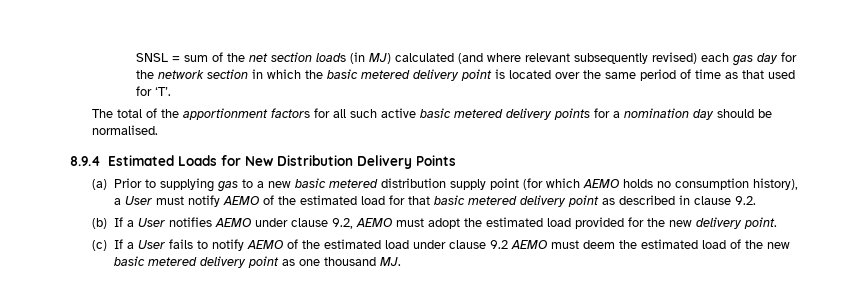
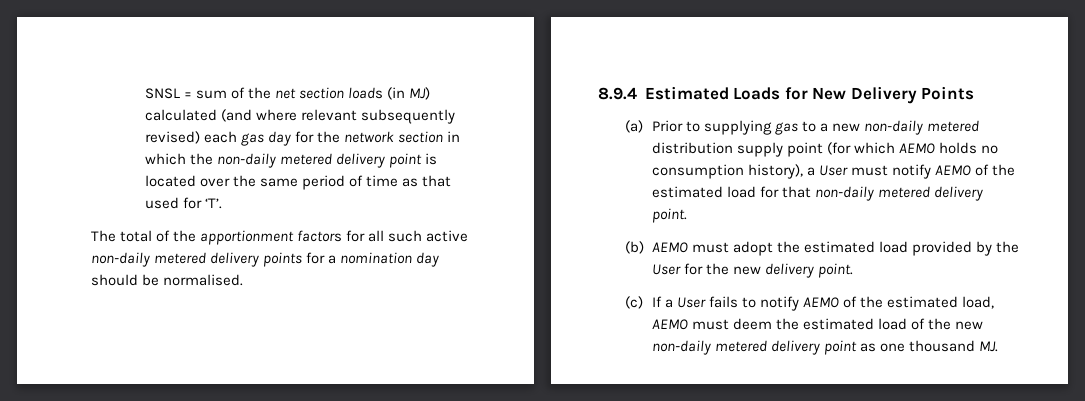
[327,69,359,79] basic -> [216,153,276,168] non-daily
[420,108,452,118] basic -> [90,252,150,267] non-daily
[276,155,353,166] Distribution -> (847, 93) none
[295,178,327,188] basic -> [864,120,924,135] non-daily
[434,195,757,207] [92,217,354,229] basic metered delivery point as described in clause 9.2. // (b) If a User notifies AEMO under clause 9.2, -> [814,186,983,201] [651,208,687,223] [624,241,644,254] non-daily metered delivery point. // (b)
(625, 223) none -> [976,241,1020,256] [651,264,681,275] by the User
[385,240,509,249] load under clause 9.2 -> [962,296,995,309] load,
[114,256,146,266] basic -> [651,340,711,355] non-daily

